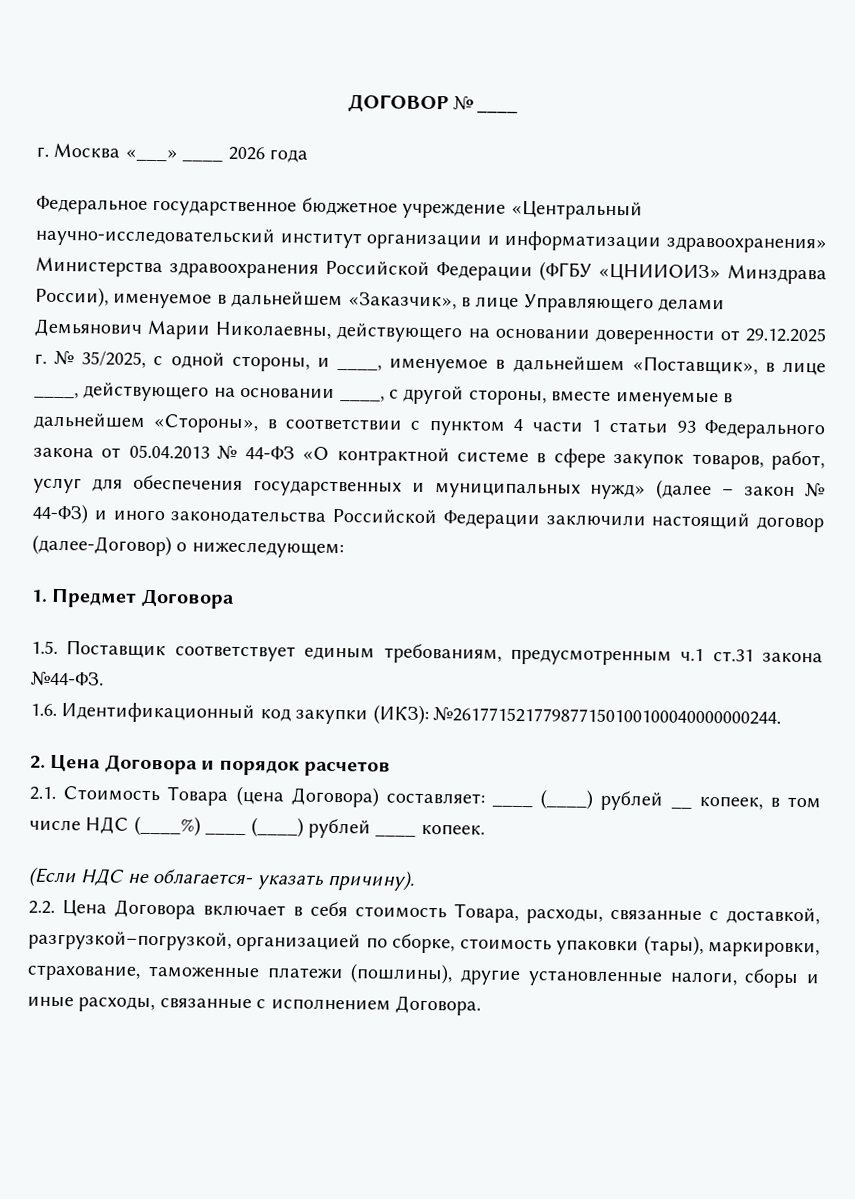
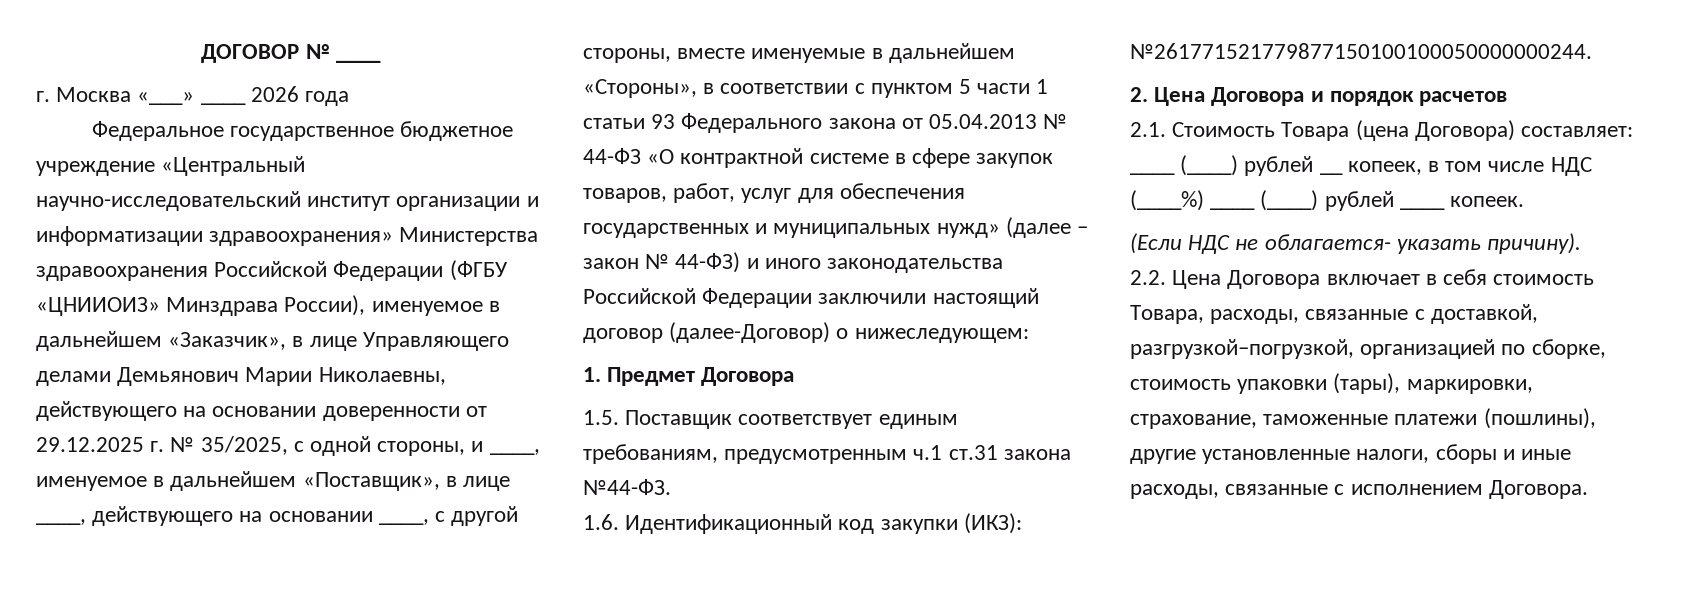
[513,418,524,432] 4 -> [959,79,972,94] 5
[432,707,781,725] №261771521779877150100100040000000244. -> [1130,43,1592,59] №261771521779877150100100050000000244.

